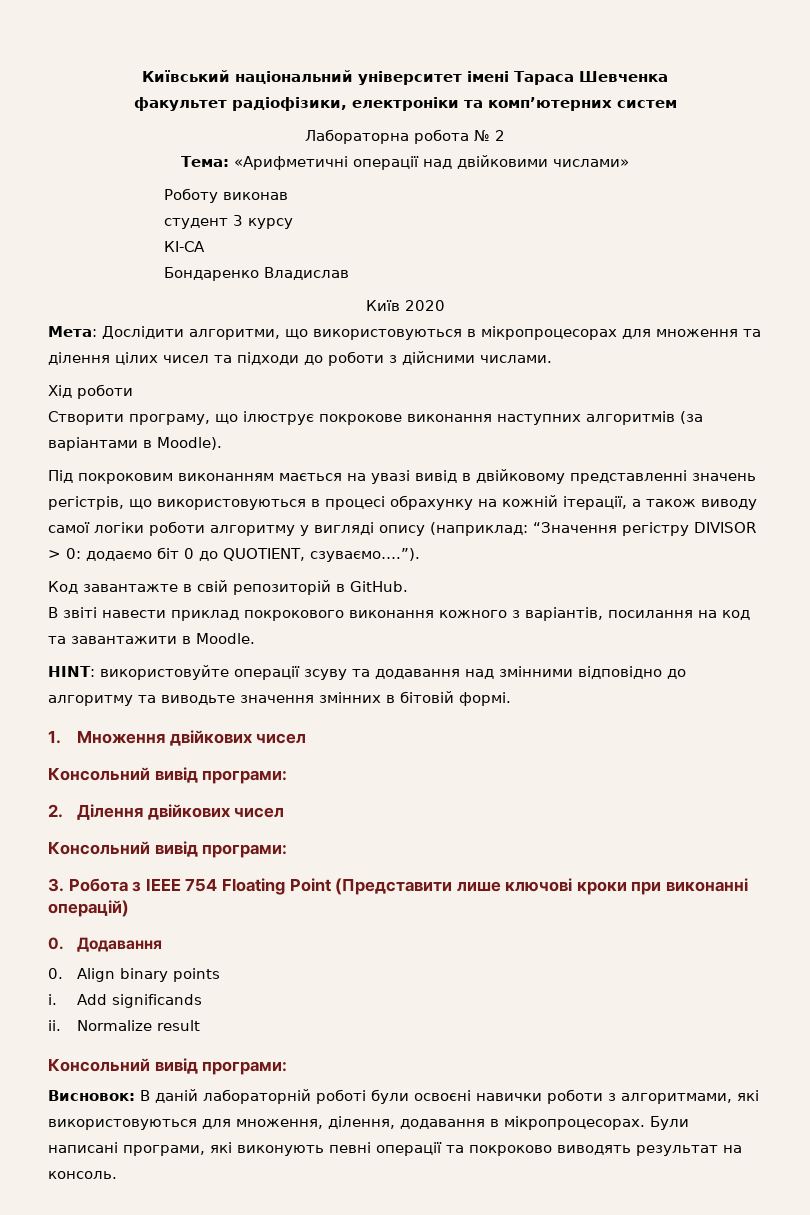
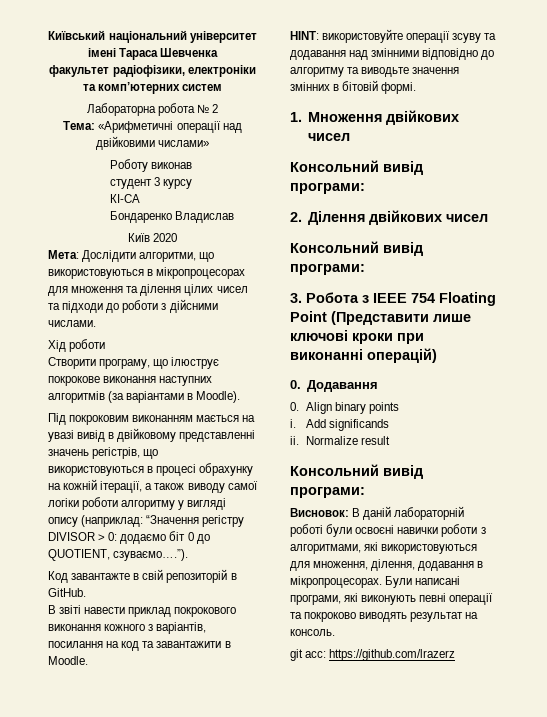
(117, 1175) none -> [290,649,456,661] // git acc: https://github.com/lrazerz

